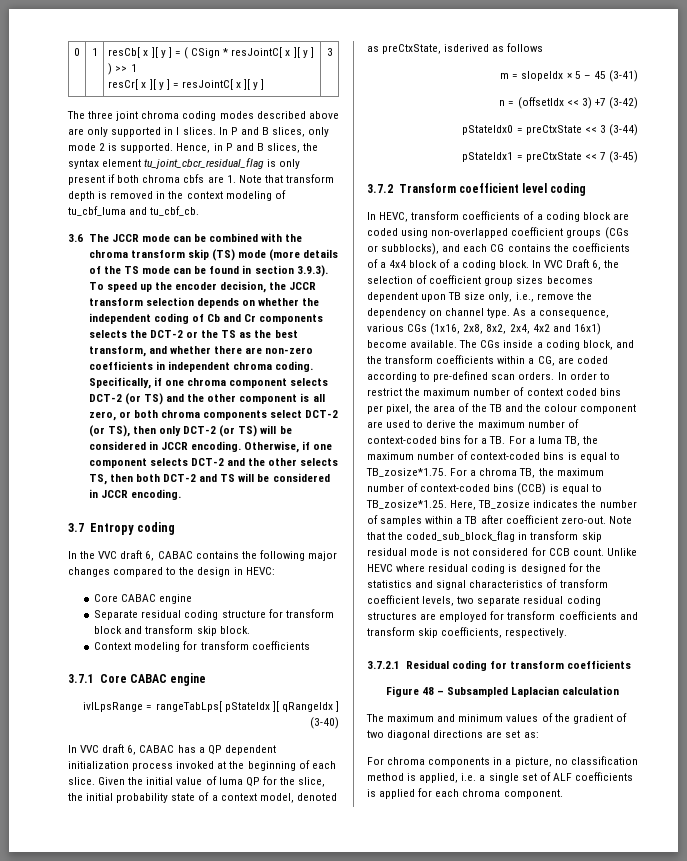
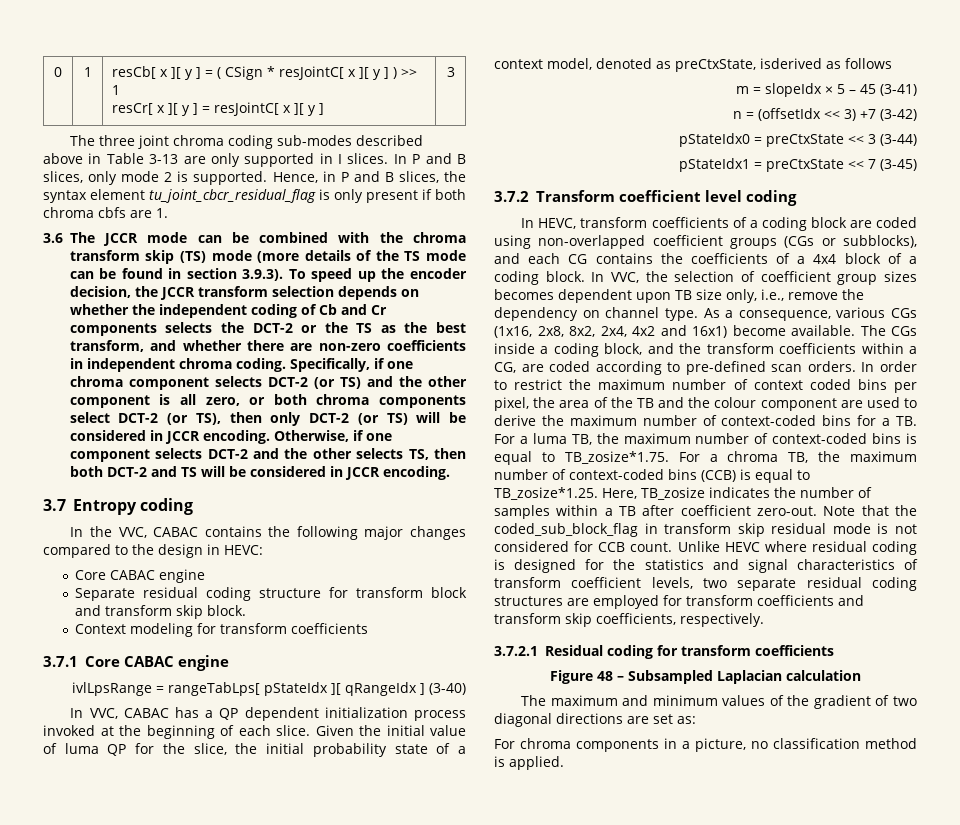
[219,111,254,119] modes -> [277,135,353,146] sub-modes
(339, 115) none -> [88,153,179,164] in Table 3-13
[238,174,334,183] [68,190,286,201] [68,206,200,216] Note that transform depth is removed in the context modeling of tu_cbf_luma and tu_cbf_cb. -> (168, 213) none
[98,550,155,561] VVC draft 6, -> [118,527,147,538] VVC,
[80,744,137,755] VVC draft 6, -> [89,708,118,719] VVC,
[543,259,602,270] VVC Draft 6, -> [611,272,639,283] VVC,
[419,772,633,783] [367,788,563,799] applied, i.e. a single set of ALF coefficients is applied for each chroma component. -> [509,756,564,770] applied.

